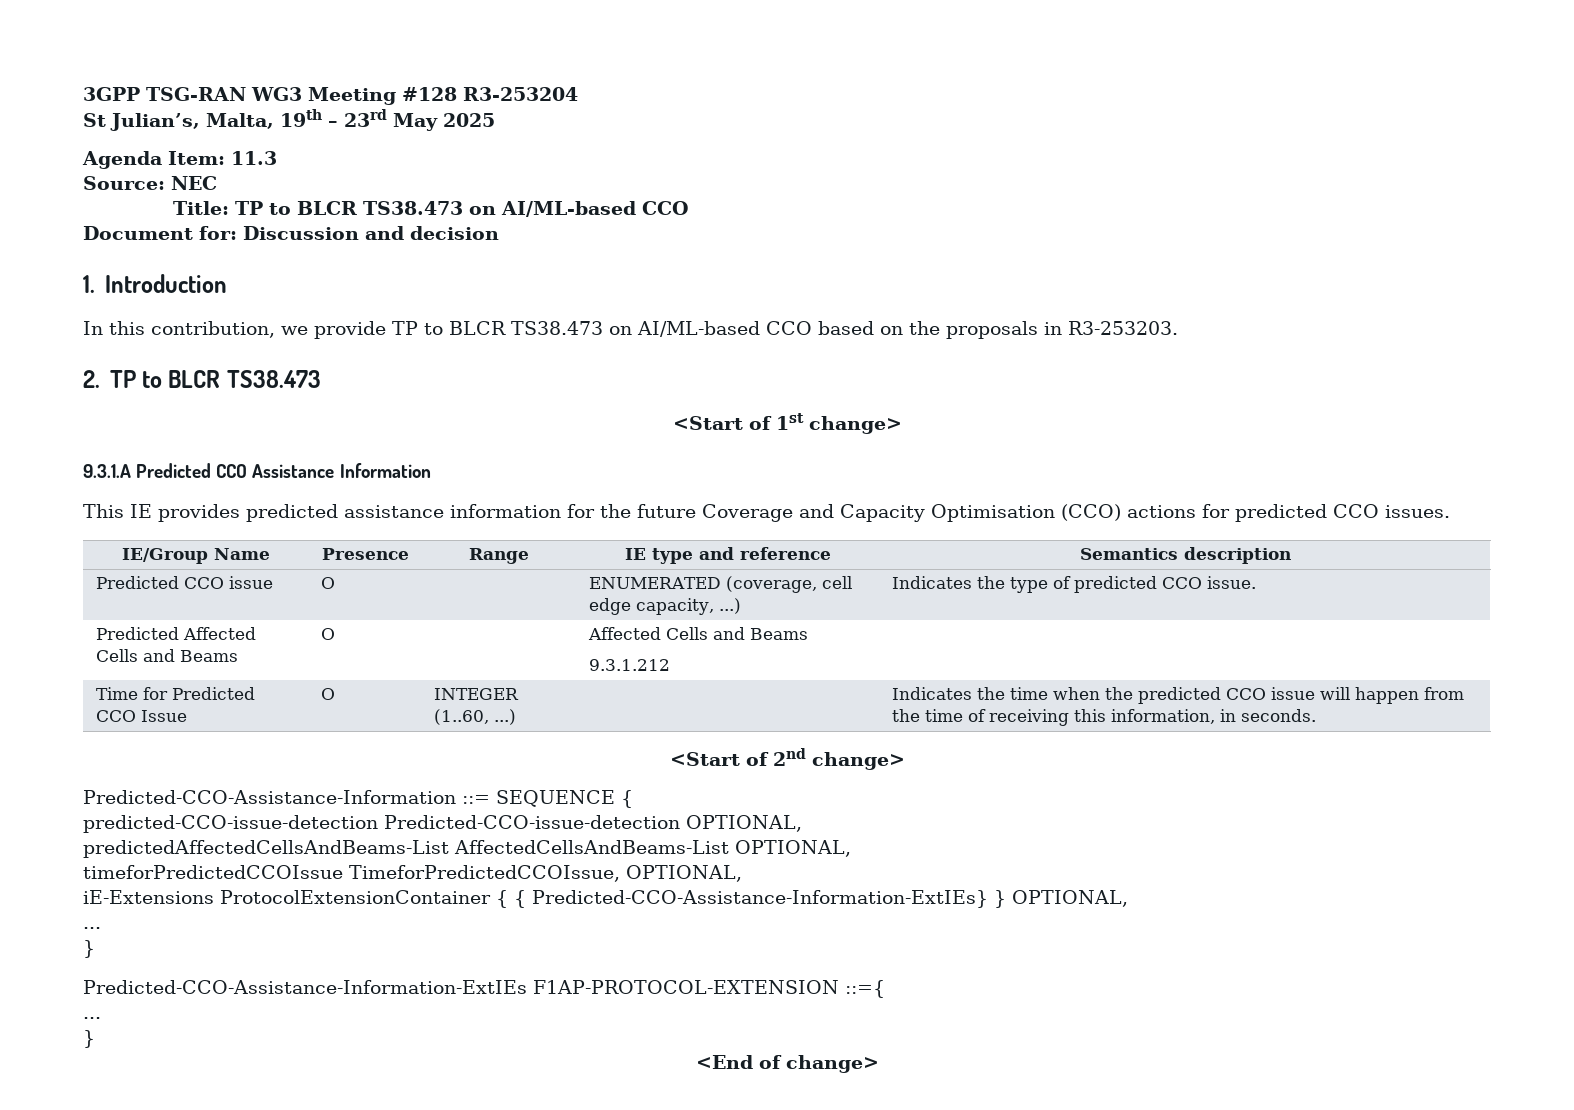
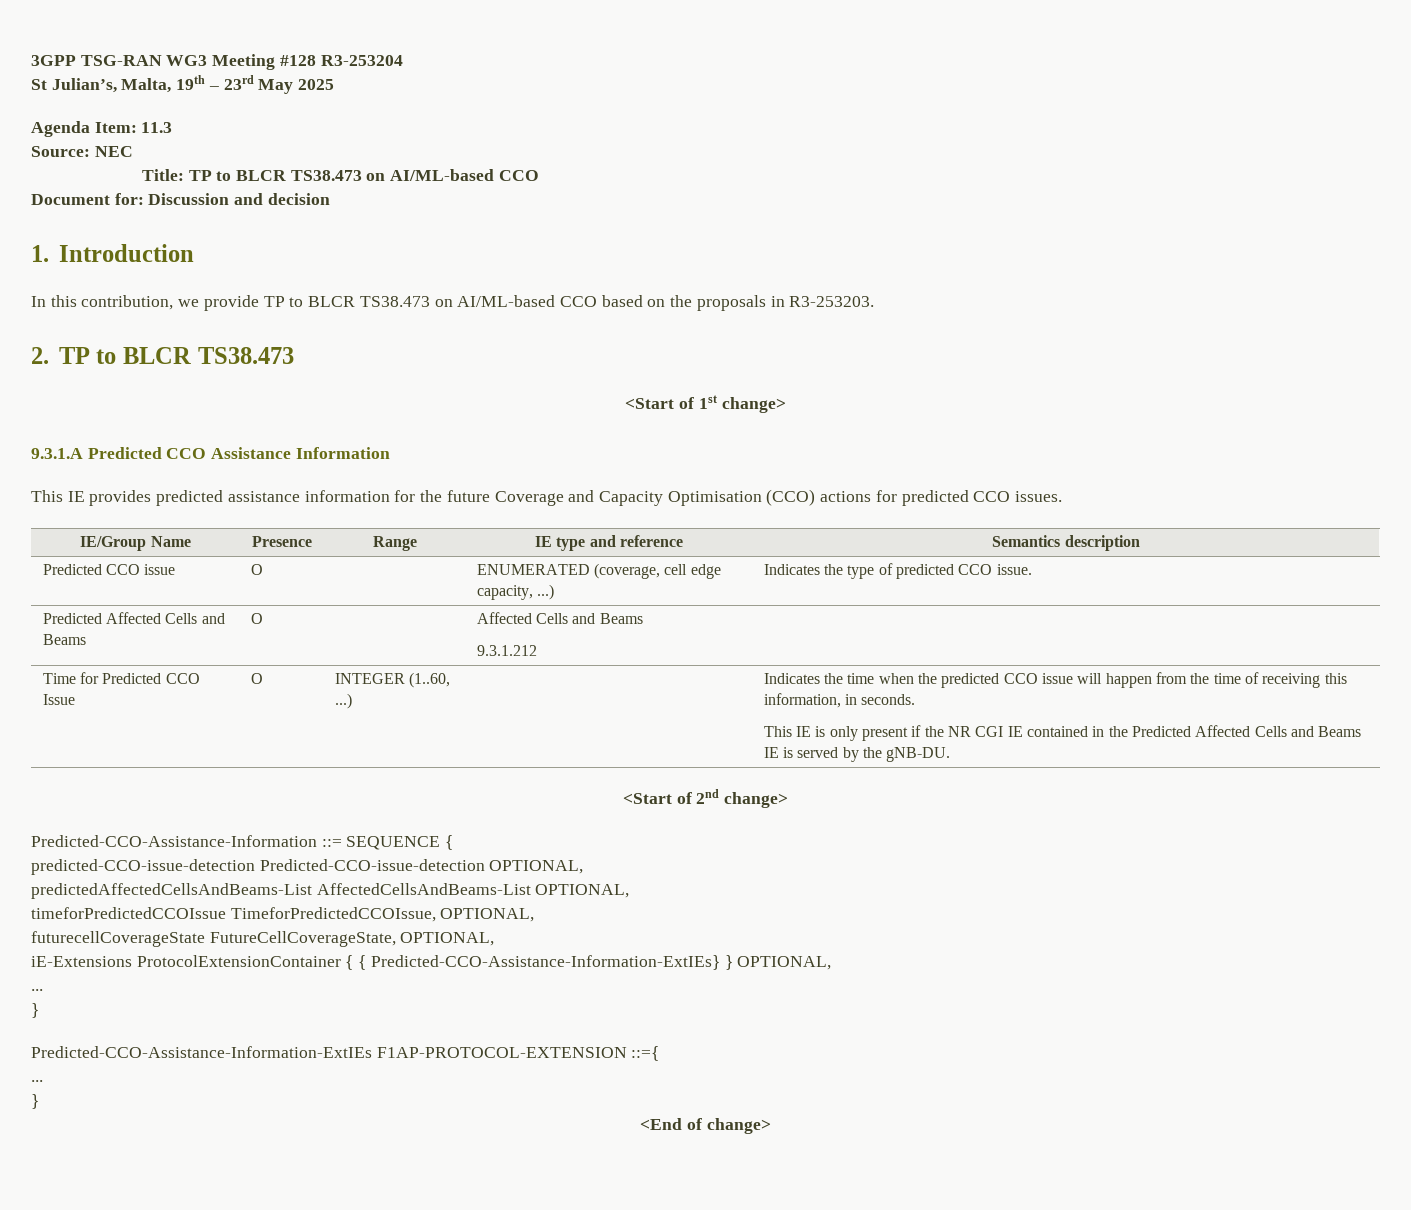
(1316, 715) none -> [763,725,1362,741] [763,747,951,762] // This IE is only present if the NR CGI IE contained in the Predicted Affected Cells and Beams IE is served by the gNB-DU.
(742, 873) none -> [31,931,495,947] // futurecellCoverageState FutureCellCoverageState, OPTIONAL,

